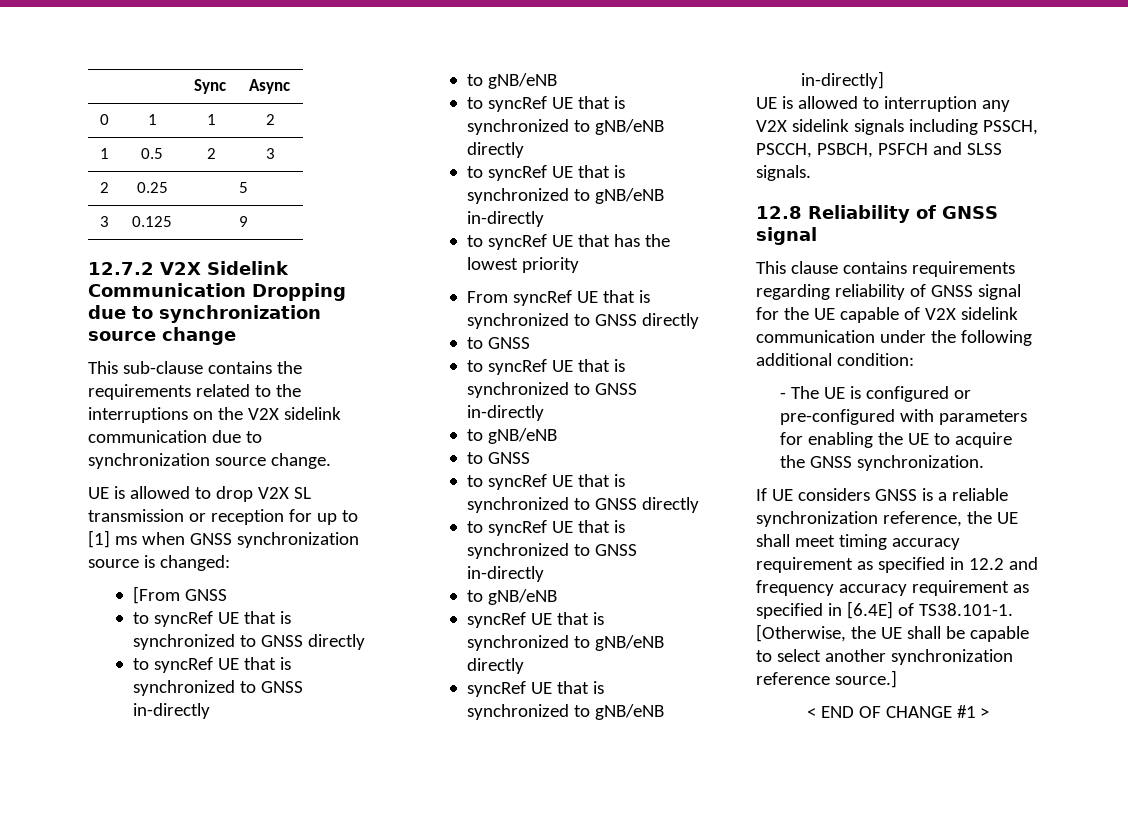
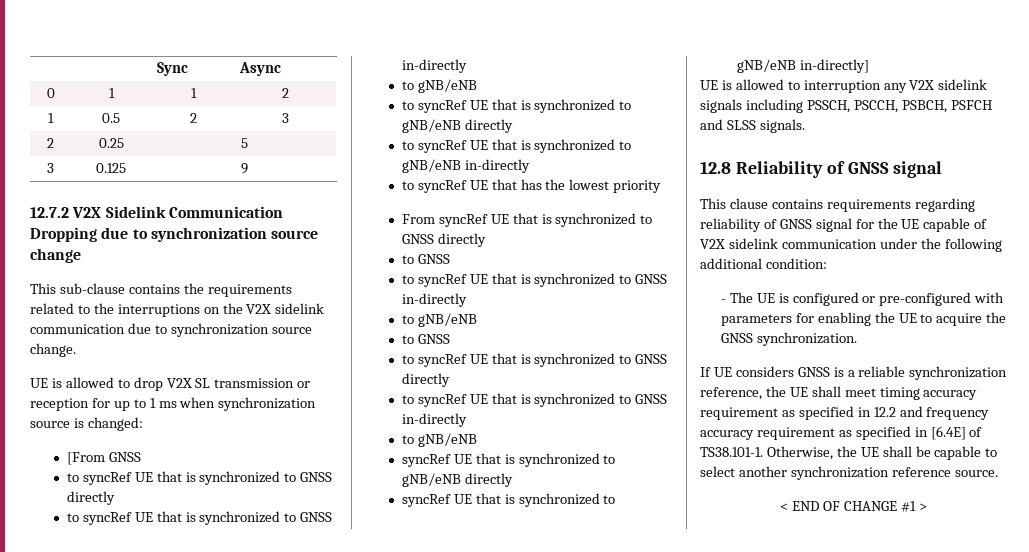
[88,530,110,548] [1] -> [149,398,156,408] 1
[189,533,232,545] GNSS -> (216, 402) none
[756,624,846,642] [Otherwise, -> [766,446,833,460] Otherwise,
[834,670,897,688] source.] -> [954,470,998,477] source.

